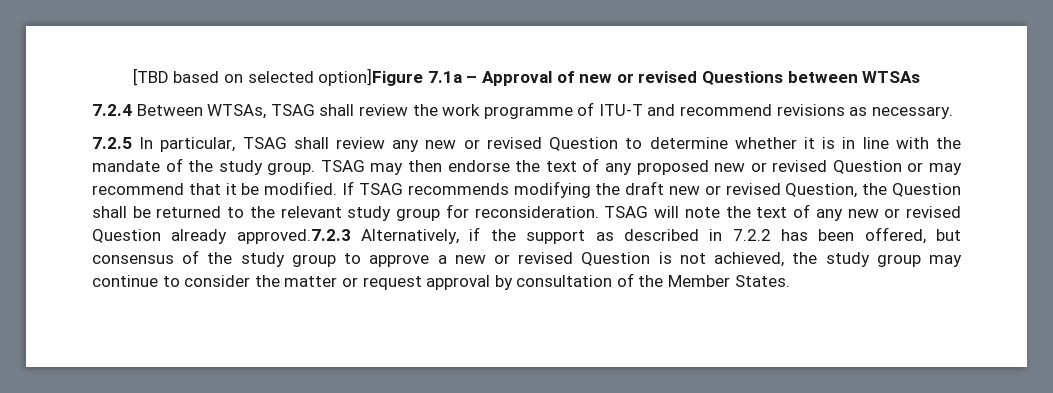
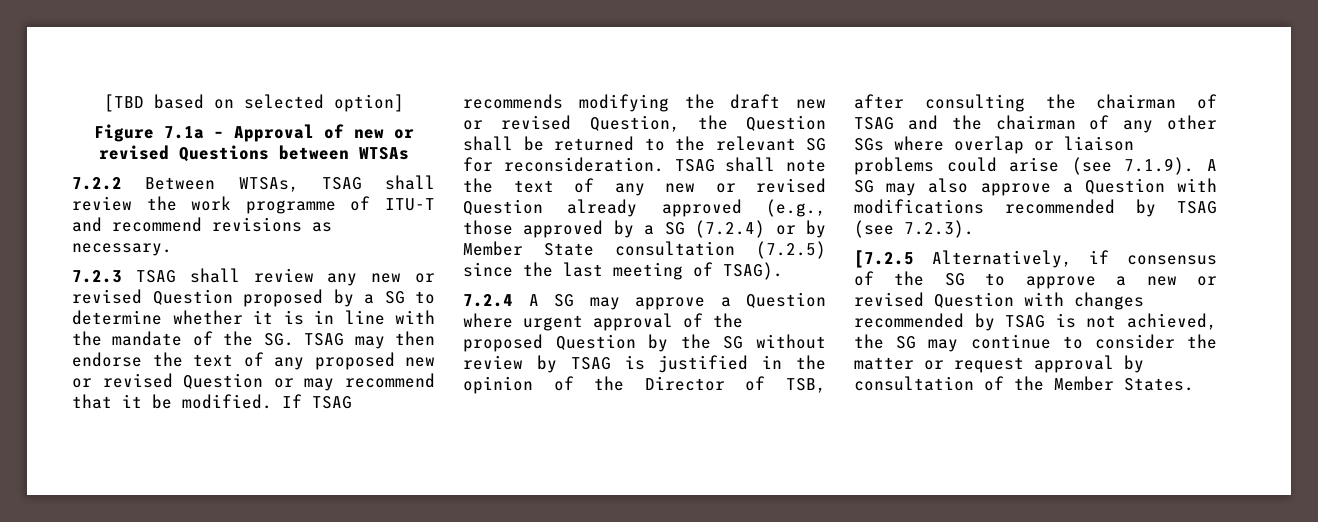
[318,68,424,86] option]Figure -> [333,94,404,112] [93,124,154,142] option] // Figure
[92,104,132,116] 7.2.4 -> [72,177,122,190] 7.2.2
[92,137,236,152] 7.2.5 In particular, -> [72,270,122,283] 7.2.3
(619, 144) none -> [243,289,405,307] proposed by a SG
[218,160,316,175] study group. -> [263,333,294,346] SG.
[347,206,441,221] study group -> [806,138,826,151] SG
[654,206,680,218] will -> [725,157,776,172] shall
[236,227,962,244] approved.7.2.3 Alternatively, if the support as described in 7.2.2 has been offered, but -> [661,199,826,217] [463,220,826,238] [463,241,826,259] [463,262,783,280] [463,292,826,310] [463,313,743,331] [463,334,826,352] [463,355,826,373] [463,376,826,394] [854,94,1217,112] [854,115,1217,133] [854,136,1134,154] [854,157,1217,175] [854,178,1217,196] [854,199,1217,217] [854,220,974,238] [854,250,1110,268] approved (e.g., those approved by a SG (7.2.4) or by Member State consultation (7.2.5) since the last meeting of TSAG). // 7.2.4 A SG may approve a Question where urgent approval of the proposed Question by the SG without review by TSAG is justified in the opinion of the Director of TSB, after consulting the chairman of TSAG and the chairman of any other SGs where overlap or liaison problems could arise (see 7.1.9). A SG may also approve a Question with modifications recommended by TSAG (see 7.2.3). // [7.2.5 Alternatively, if
[240,252,336,267] study group -> [944,273,965,286] SG
(651, 259) none -> [1024,292,1144,310] [854,313,1046,331] with changes recommended by TSAG
[825,252,921,267] study group -> [896,336,917,349] SG

